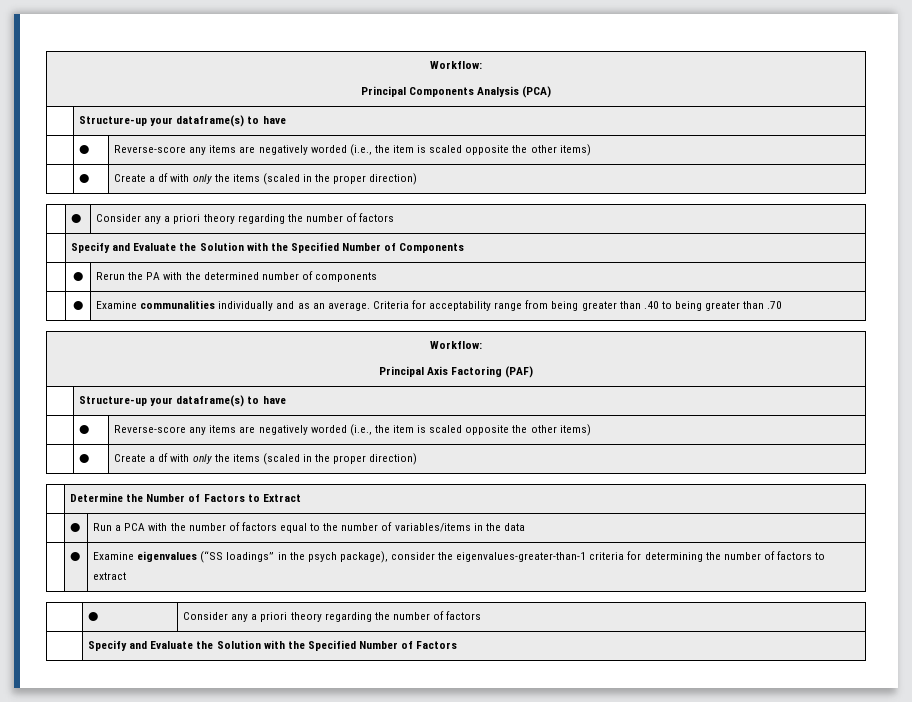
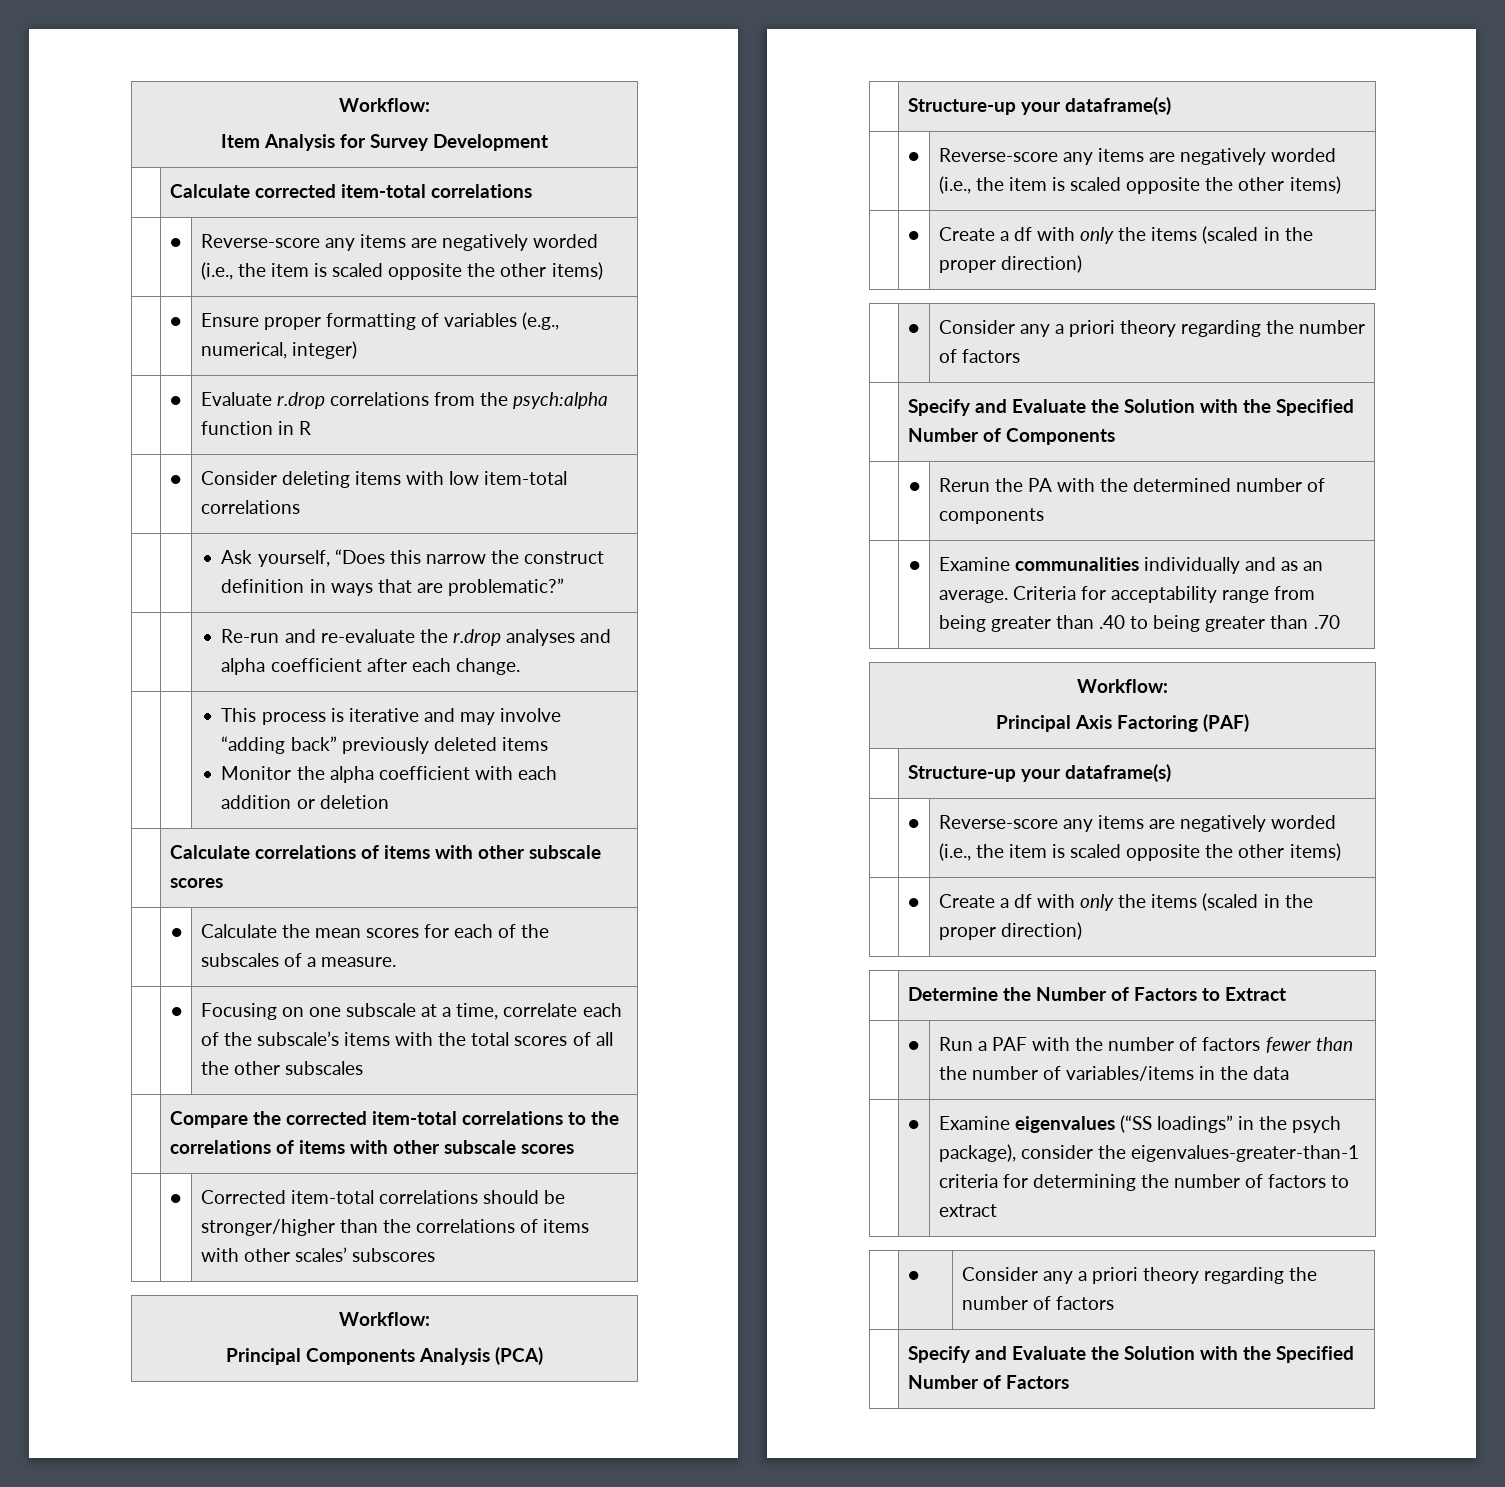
[430,61,482,69] Workflow: -> [339,98,430,112] [220,134,549,151] [169,184,532,198] [169,238,181,248] [200,234,599,251] [200,262,603,280] [169,317,181,327] [200,312,560,330] [200,341,357,359] [169,396,181,406] [200,392,609,409] [200,421,311,435] [169,475,181,485] [200,471,568,488] [200,500,300,514] [221,549,605,567] [221,578,565,596] [221,629,612,646] [221,658,520,675] [221,708,562,725] [221,736,548,754] [221,766,558,783] [221,795,389,809] [169,845,602,859] [169,878,223,888] [170,928,182,938] [200,924,550,938] [200,953,396,967] [170,1007,182,1017] [200,1003,622,1020] [200,1031,613,1046] [200,1061,363,1075] [169,1111,620,1128] [169,1140,575,1154] [169,1194,181,1204] [200,1190,566,1204] [200,1219,590,1236] [200,1247,435,1262] [339,1312,430,1326] Workflow: // Item Analysis for Survey Development // | Calculate corrected item-total correlations // | ● | Reverse-score any items are negatively worded (i.e., the item is scaled opposite the other items) // | ● | Ensure proper formatting of variables (e.g., numerical, integer) // | ● | Evaluate r.drop correlations from the psych:alpha function in R // | ● | Consider deleting items with low item-total correlations // | | Ask yourself, “Does this narrow the construct definition in ways that are problematic?” // | | Re-run and re-evaluate the r.drop analyses and alpha coefficient after each change. // | | This process is iterative and may involve “adding back” previously deleted items // Monitor the alpha coefficient with each addition or deletion // | Calculate correlations of items with other subscale scores // | ● | Calculate the mean scores for each of the subscales of a measure. // | ● | Focusing on one subscale at a time, correlate each of the subscale’s items with the total scores of all the other subscales // | Compare the corrected item-total correlations to the correlations of items with other subscale scores // | ● | Corrected item-total correlations should be stronger/higher than the correlations of items with other scales’ subscores // Workflow:
[247,116,286,124] to have -> (1171, 106) none
[247,396,286,404] to have -> (1171, 773) none
[124,523,146,531] PCA -> [991,1037,1027,1051] PAF
[280,523,321,533] equal to -> [1265,1037,1353,1053] fewer than

